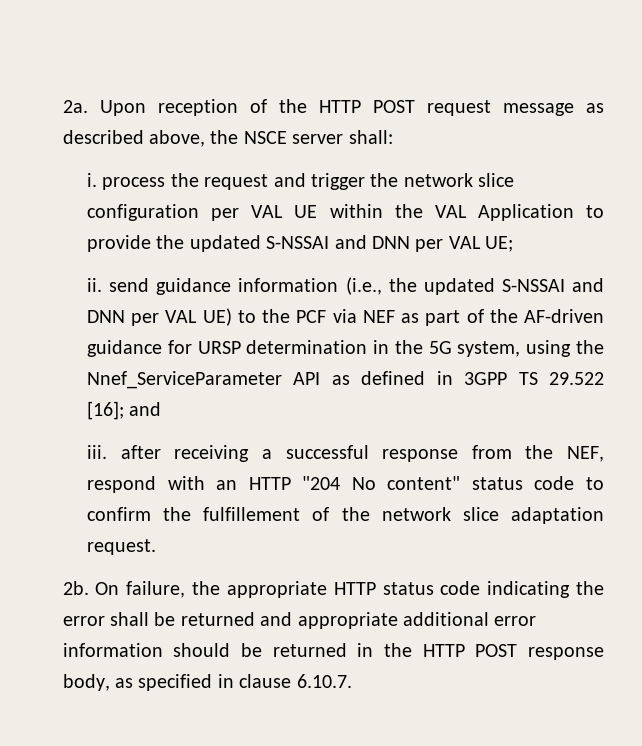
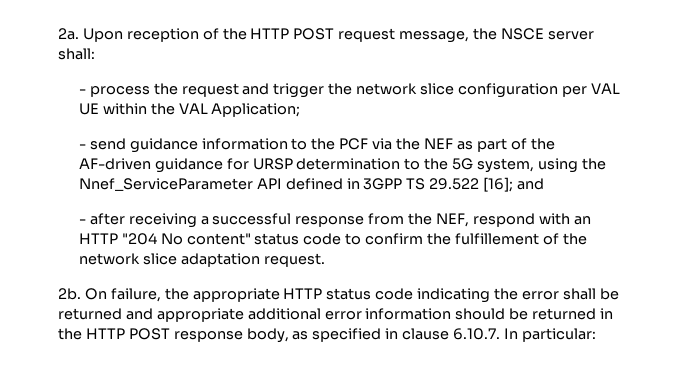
[502,103,605,116] [62,130,205,147] message as described above, -> [399,31,470,43] message,
[87,173,98,187] i. -> [78,89,86,94] -
[477,204,604,221] [87,235,514,252] [87,277,604,295] [87,308,232,326] Application to provide the updated S-NSSAI and DNN per VAL UE; // ii. send guidance information (i.e., the updated S-NSSAI and DNN per VAL UE) -> [211,103,301,117] [78,138,288,153] Application; // - send guidance information
(357, 316) none -> [396,138,421,150] the
[373,340,390,354] in -> [404,158,421,170] to
[331,375,350,385] as -> (282, 183) none
[87,445,108,459] iii. -> [78,219,86,224] -
(352, 681) none -> [504,328,596,342] In particular:

